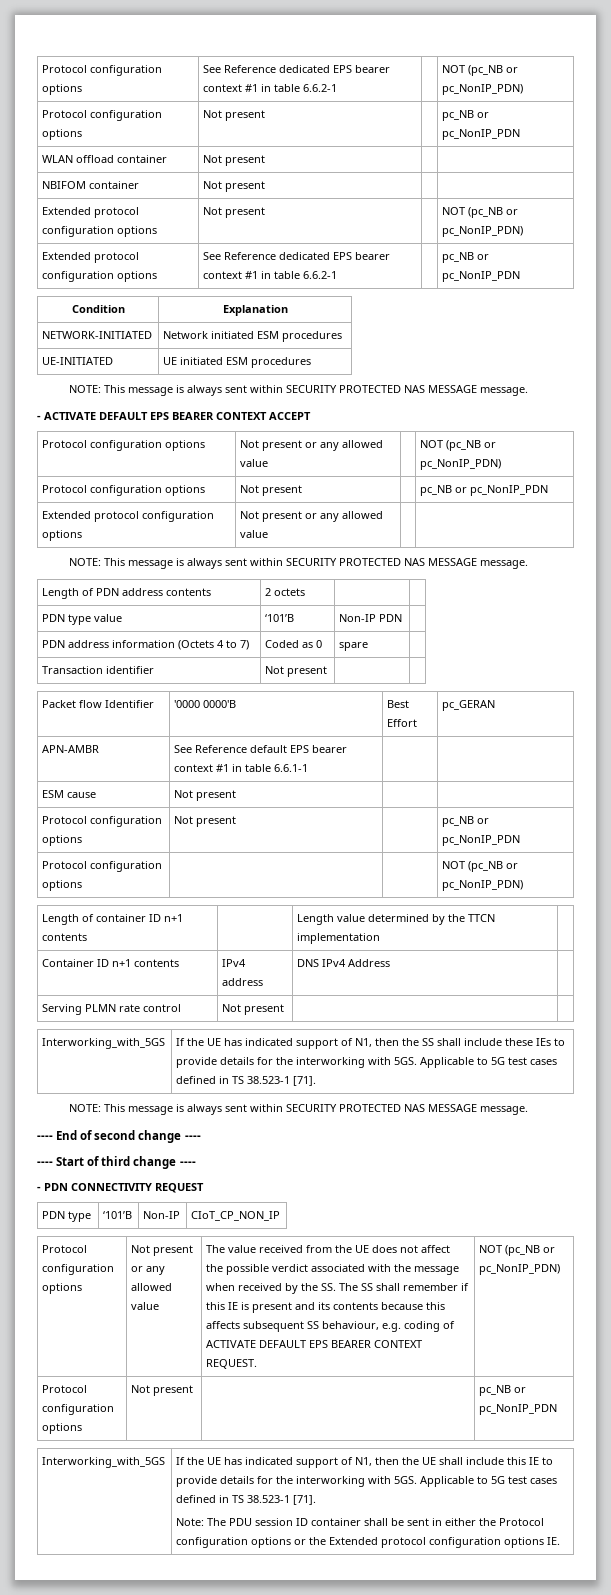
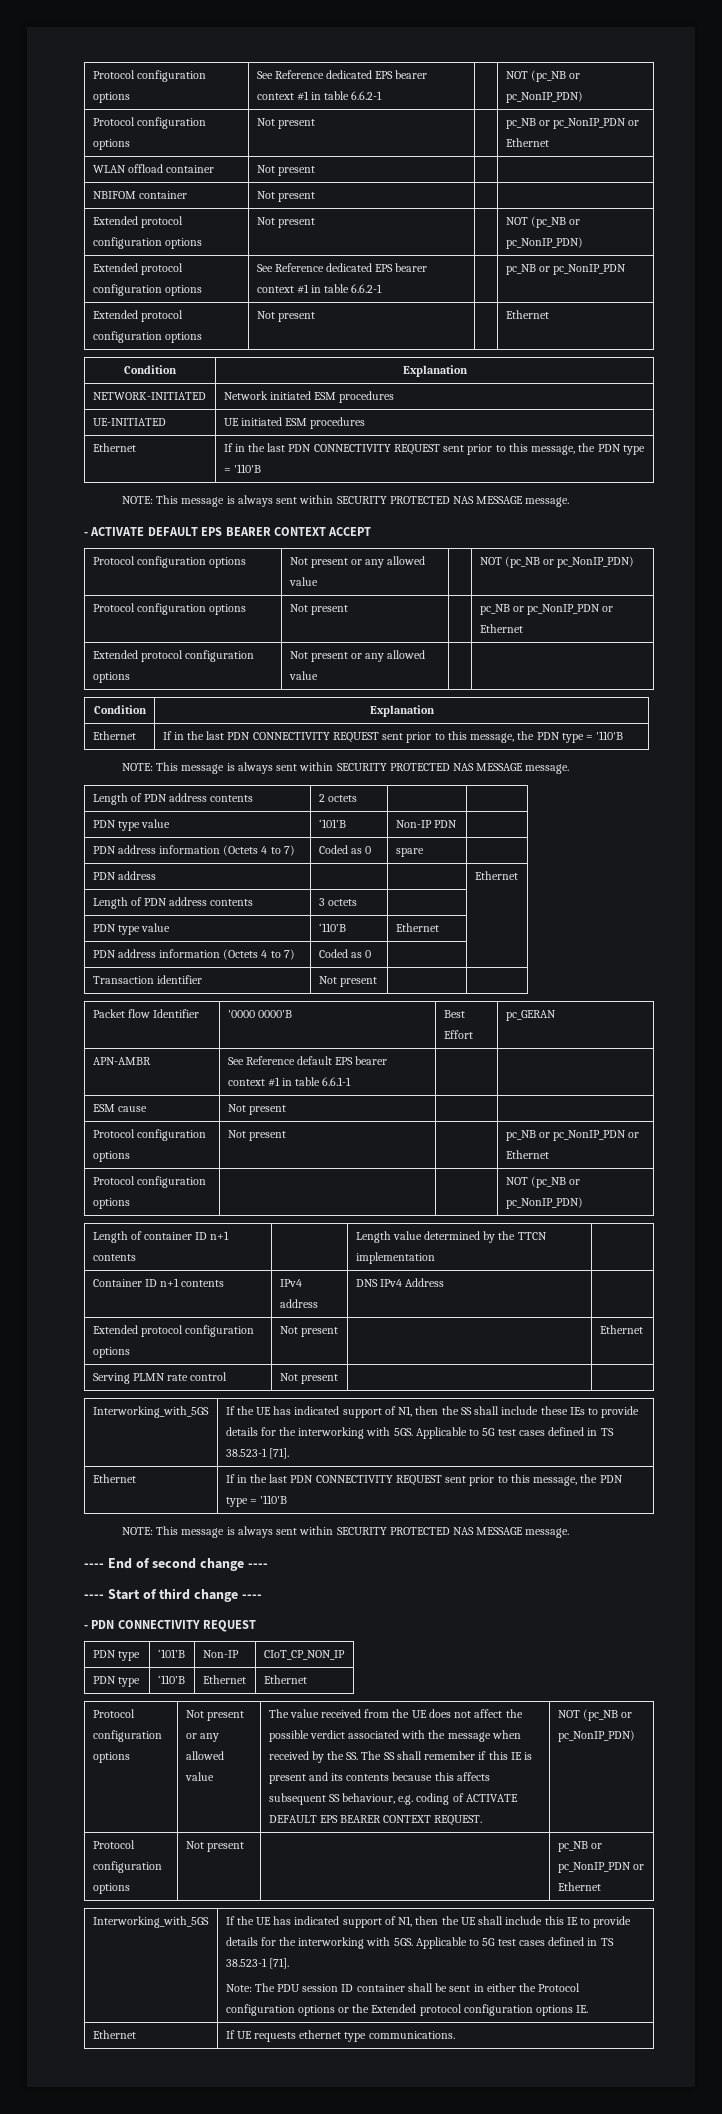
(521, 134) none -> [628,120,640,126] [505,138,549,147] or Ethernet
(521, 276) none -> [92,310,183,322] [92,331,202,343] [256,311,315,322] [505,310,549,319] // Extended protocol configuration options | Not present | | Ethernet
(312, 362) none -> [92,443,136,452] [223,443,645,455] [223,464,261,473] // Ethernet | If in the last PDN CONNECTIVITY REQUEST sent prior to this message, the PDN type = '110'B
(549, 490) none -> [602,606,614,612] [479,624,523,633] or Ethernet
(269, 534) none -> [93,705,147,714] [369,705,435,717] [92,731,136,740] [162,731,624,743] // Condition | Explanation // Ethernet | If in the last PDN CONNECTIVITY REQUEST sent prior to this message, the PDN type = '110'B
(369, 646) none -> [92,871,156,880] [474,871,518,880] [92,897,254,909] [318,898,357,906] [92,923,170,935] [318,923,346,932] [395,923,439,932] [92,949,295,960] [318,949,371,958] // PDN address | | | Ethernet // Length of PDN address contents | 3 octets | | // PDN type value | ‘110’B | Ethernet | // PDN address information (Octets 4 to 7) | Coded as 0 | |
(521, 840) none -> [628,1132,640,1138] [505,1150,549,1159] or Ethernet
(391, 963) none -> [92,1325,254,1337] [92,1347,130,1358] [279,1326,338,1337] [599,1325,643,1334] // Extended protocol configuration options | Not present | | Ethernet
(317, 1081) none -> [92,1474,136,1483] [225,1474,623,1486] [225,1495,287,1507] // Ethernet | If in the last PDN CONNECTIVITY REQUEST sent prior to this message, the PDN type = '110'B
(281, 1216) none -> [92,1676,140,1687] [157,1675,185,1684] [202,1675,246,1684] [263,1675,307,1684] // PDN type | ‘110’B | Ethernet | Ethernet
(558, 1409) none -> [632,1864,644,1870] [557,1882,601,1891] or Ethernet
(561, 1541) none -> [92,2030,136,2039] [225,2030,455,2042] // Ethernet | If UE requests ethernet type communications.

